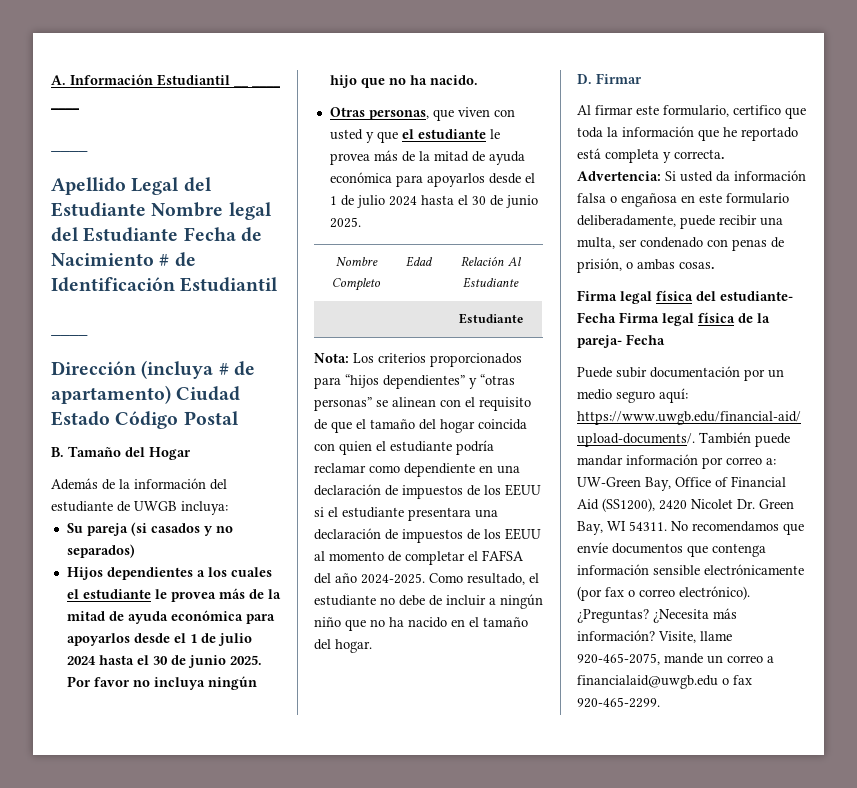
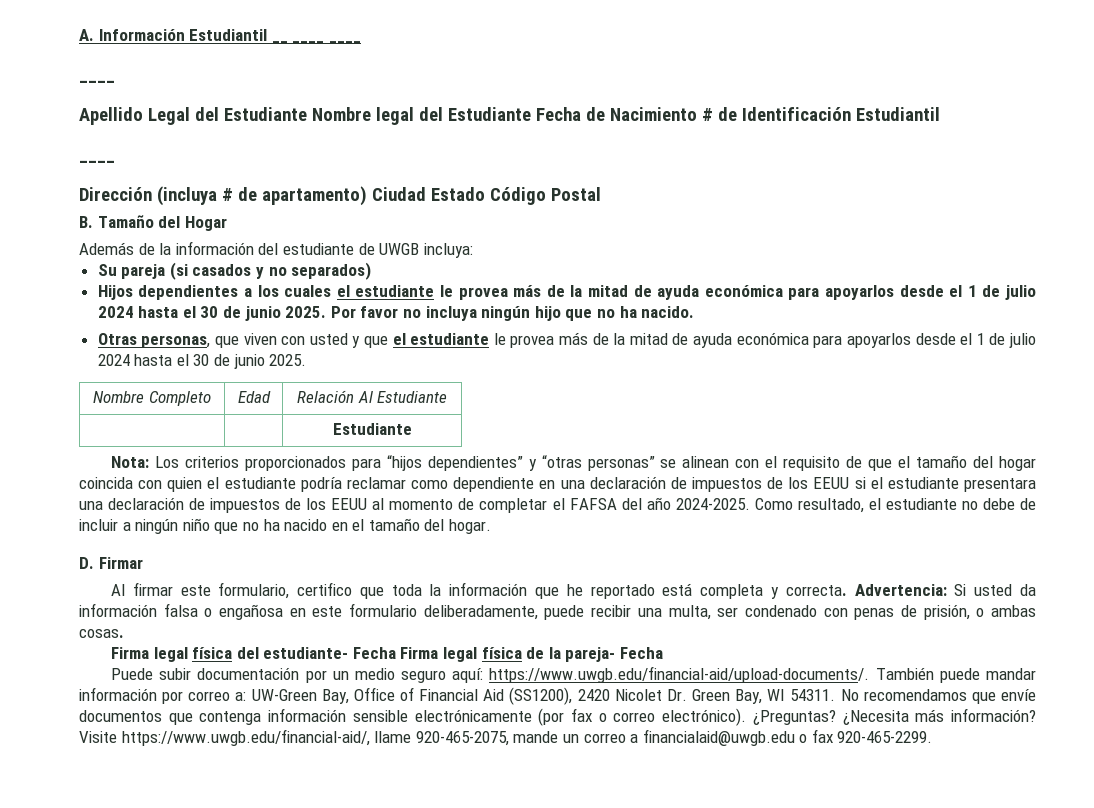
[658,631,696,643] Visite, -> [79,729,370,746] Visite https://www.uwgb.edu/financial-aid/,

